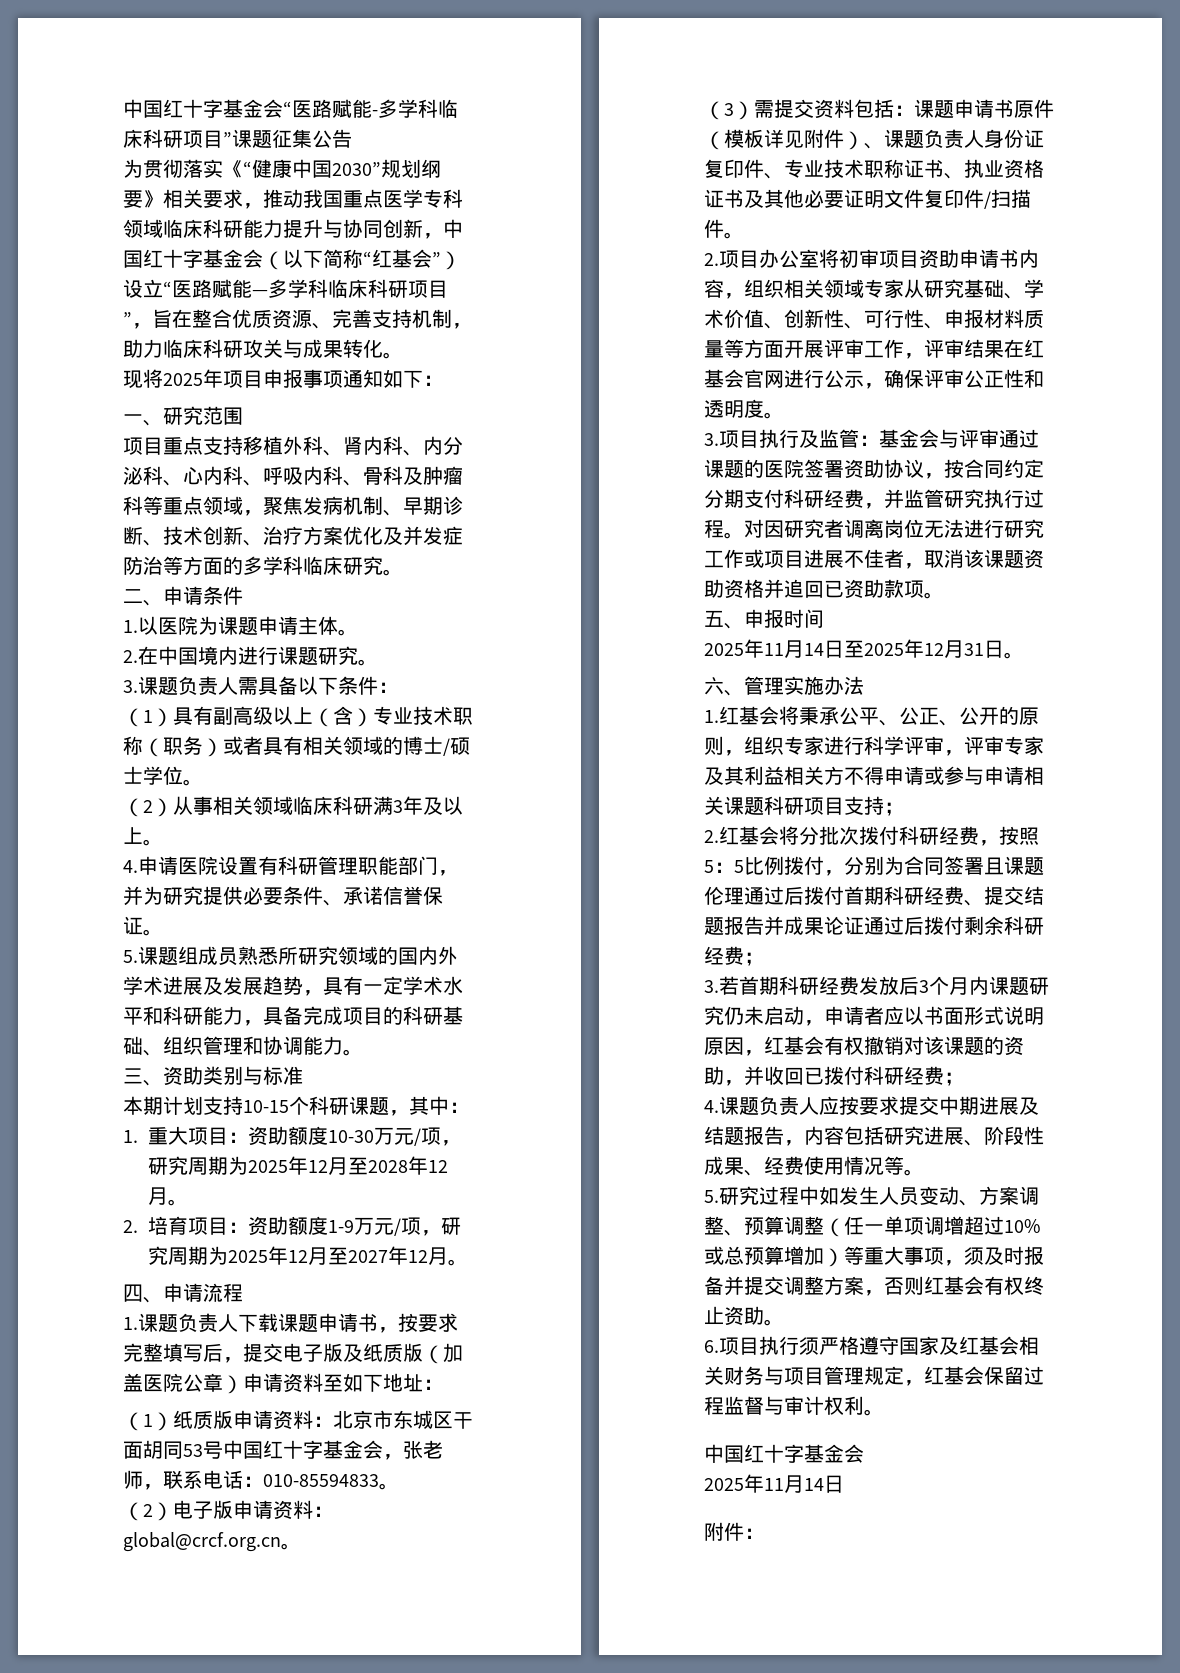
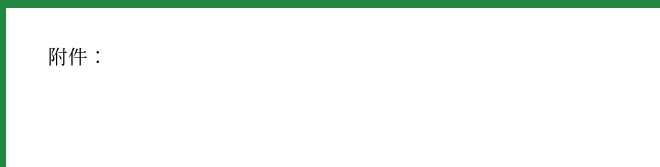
[123,99,458,118] [123,129,352,148] [123,159,441,178] [123,189,463,209] [123,219,463,239] [123,249,461,270] [123,279,448,298] [123,309,472,329] [123,339,403,359] [123,369,443,389] [123,406,243,426] [123,436,463,456] [123,466,463,486] [123,496,463,516] [123,526,463,546] [123,556,403,576] [123,586,243,606] [123,616,358,636] [123,646,378,666] [123,676,398,696] [123,706,473,727] [123,736,470,757] [123,766,203,786] [123,796,463,817] [123,827,163,846] [123,856,458,876] [123,886,443,906] [123,916,163,936] [123,946,458,966] [123,976,463,996] [123,1006,463,1026] [123,1036,363,1056] [123,1066,303,1086] [123,1096,469,1116] [123,1126,461,1146] [148,1156,448,1175] [148,1187,188,1206] [123,1216,461,1236] [148,1246,468,1266] [123,1283,243,1303] [123,1313,458,1333] [123,1343,463,1364] [123,1373,443,1394] [123,1410,473,1431] [123,1440,443,1460] [123,1470,399,1490] [123,1500,333,1521] [123,1532,301,1552] [704,99,1054,120] [704,129,1044,150] [704,159,1044,179] [704,189,1031,209] [704,219,744,239] [704,249,1039,269] [704,279,1044,299] [704,309,1044,329] [704,339,1044,359] [704,369,1044,389] [704,399,784,419] [704,429,1039,448] [704,459,1044,479] [704,489,1044,509] [704,519,1044,539] [704,549,1044,569] [704,579,944,599] [704,609,824,629] [704,639,1024,659] [704,676,864,696] [704,706,1039,726] [704,736,1044,756] [704,766,1044,785] [704,796,904,816] [704,826,1039,846] [704,856,1044,876] [704,886,1044,906] [704,916,1044,936] [704,946,764,966] [704,976,1049,995] [704,1006,1044,1026] [704,1036,1024,1056] [704,1066,964,1086] [704,1096,1039,1116] [704,1126,1044,1146] [704,1156,924,1176] [704,1186,1039,1206] [704,1216,1040,1237] [704,1246,1044,1267] [704,1276,1044,1296] [704,1306,784,1326] [704,1336,1039,1355] [704,1366,1044,1386] [704,1396,884,1416] [704,1444,864,1463] [704,1474,844,1493] 中国红十字基金会“医路赋能-多学科临床科研项目”课题征集公告 // 为贯彻落实《“健康中国2030”规划纲要》相关要求，推动我国重点医学专科领域临床科研能力提升与协同创新，中国红十字基金会（以下简称“红基会”）设立“医路赋能—多学科临床科研项目”，旨在整合优质资源、完善支持机制，助力临床科研攻关与成果转化。 // 现将2025年项目申报事项通知如下： // 一、研究范围 // 项目重点支持移植外科、肾内科、内分泌科、心内科、呼吸内科、骨科及肿瘤科等重点领域，聚焦发病机制、早期诊断、技术创新、治疗方案优化及并发症防治等方面的多学科临床研究。 // 二、申请条件 // 1.以医院为课题申请主体。 // 2.在中国境内进行课题研究。 // 3.课题负责人需具备以下条件： // （1）具有副高级以上（含）专业技术职称（职务）或者具有相关领域的博士/硕士学位。 // （2）从事相关领域临床科研满3年及以上。 // 4.申请医院设置有科研管理职能部门，并为研究提供必要条件、承诺信誉保证。 // 5.课题组成员熟悉所研究领域的国内外学术进展及发展趋势，具有一定学术水平和科研能力，具备完成项目的科研基础、组织管理和协调能力。 // 三、资助类别与标准 // 本期计划支持10-15个科研课题，其中： // 1.重大项目：资助额度10-30万元/项，研究周期为2025年12月至2028年12月。 // 2.培育项目：资助额度1-9万元/项，研究周期为2025年12月至2027年12月。 // 四、申请流程 // 1.课题负责人下载课题申请书，按要求完整填写后，提交电子版及纸质版（加盖医院公章）申请资料至如下地址： // （1）纸质版申请资料：北京市东城区干面胡同53号中国红十字基金会，张老师，联系电话：010-85594833。 // （2）电子版申请资料：global@crcf.org.cn。 // （3）需提交资料包括：课题申请书原件（模板详见附件）、课题负责人身份证复印件、专业技术职称证书、执业资格证书及其他必要证明文件复印件/扫描件。 // 2.项目办公室将初审项目资助申请书内容，组织相关领域专家从研究基础、学术价值、创新性、可行性、申报材料质量等方面开展评审工作，评审结果在红基会官网进行公示，确保评审公正性和透明度。 // 3.项目执行及监管：基金会与评审通过课题的医院签署资助协议，按合同约定分期支付科研经费，并监管研究执行过程。对因研究者调离岗位无法进行研究工作或项目进展不佳者，取消该课题资助资格并追回已资助款项。 // 五、申报时间 // 2025年11月14日至2025年12月31日。 // 六、管理实施办法 // 1.红基会将秉承公平、公正、公开的原则，组织专家进行科学评审，评审专家及其利益相关方不得申请或参与申请相关课题科研项目支持； // 2.红基会将分批次拨付科研经费，按照5：5比例拨付，分别为合同签署且课题伦理通过后拨付首期科研经费、提交结题报告并成果论证通过后拨付剩余科研经费； // 3.若首期科研经费发放后3个月内课题研究仍未启动，申请者应以书面形式说明原因，红基会有权撤销对该课题的资助，并收回已拨付科研经费； // 4.课题负责人应按要求提交中期进展及结题报告，内容包括研究进展、阶段性成果、经费使用情况等。 // 5.研究过程中如发生人员变动、方案调整、预算调整（任一单项调增超过10%或总预算增加）等重大事项，须及时报备并提交调整方案，否则红基会有权终止资助。 // 6.项目执行须严格遵守国家及红基会相关财务与项目管理规定，红基会保留过程监督与审计权利。 // 中国红十字基金会 // 2025年11月14日 // -> (48, 56) none

